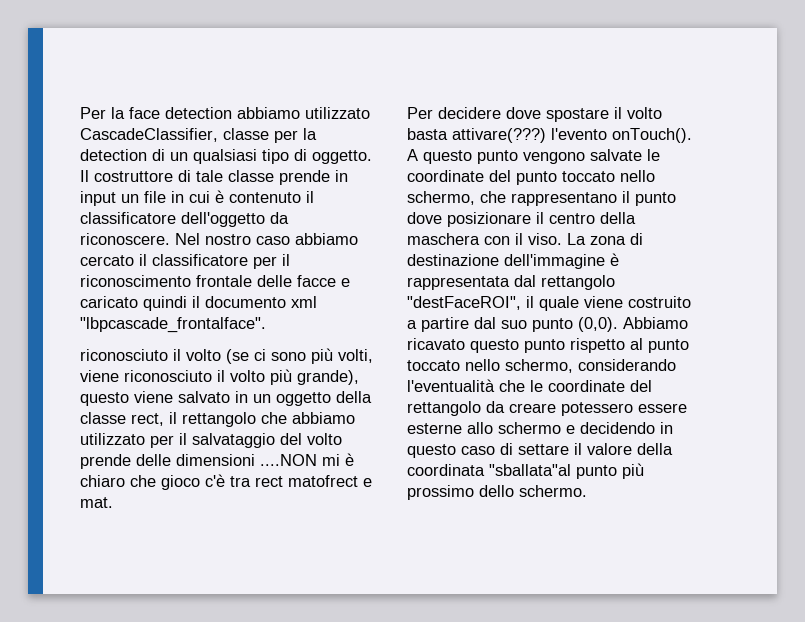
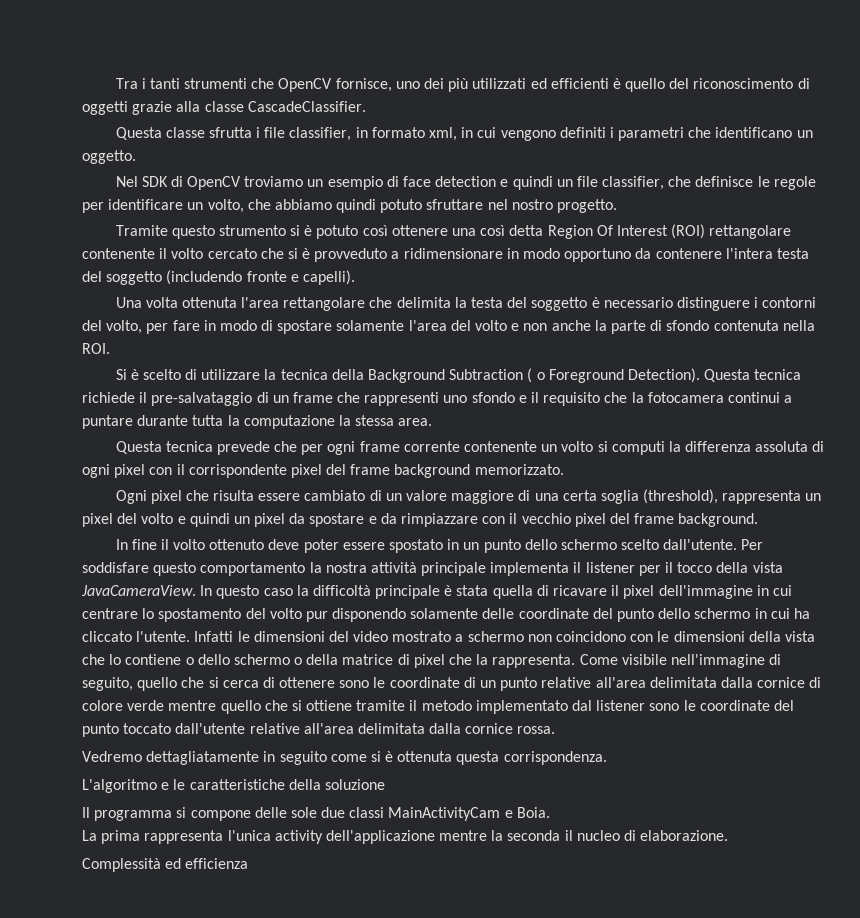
[80,107,370,119] [80,128,317,143] [80,149,372,164] [80,170,348,185] [80,190,314,206] [80,212,289,227] [80,233,358,245] [80,254,290,269] [80,275,350,287] [80,296,317,311] [80,317,266,333] [80,348,373,364] [80,369,359,385] [80,391,372,406] [80,412,355,427] [80,433,342,448] [80,453,354,469] [80,474,372,490] [80,497,113,508] [407,107,662,122] [407,128,692,143] [407,149,642,164] Per la face detection abbiamo utilizzato CascadeClassifier, classe per la detection di un qualsiasi tipo di oggetto. Il costruttore di tale classe prende in input un file in cui è contenuto il classificatore dell'oggetto da riconoscere. Nel nostro caso abbiamo cercato il classificatore per il riconoscimento frontale delle facce e caricato quindi il documento xml "lbpcascade_frontalface". // riconosciuto il volto (se ci sono più volti, viene riconosciuto il volto più grande), questo viene salvato in un oggetto della classe rect, il rettangolo che abbiamo utilizzato per il salvataggio del volto prende delle dimensioni ....NON mi è chiaro che gioco c'è tra rect matofrect e mat. // Per decidere dove spostare il volto basta attivare(???) l'evento onTouch(). A questo punto vengono salvate -> [115,78,810,92] [82,101,366,115] [115,127,813,141] [82,150,136,164] [115,176,816,190] [82,199,618,213] [115,224,792,239] [82,248,809,262] [82,270,355,285] [115,297,817,311] [82,320,815,334] [82,343,110,354] [115,368,802,383] [82,392,793,406] [82,415,433,429] [115,441,825,455] [82,464,564,478] [115,489,822,504] [82,513,759,527] [115,539,764,553] [82,562,783,576] [81,585,792,599] [82,608,810,622] [82,631,815,642] [82,654,782,668] [82,677,822,691] [82,700,680,714] Tra i tanti strumenti che OpenCV fornisce, uno dei più utilizzati ed efficienti è quello del riconoscimento di oggetti grazie alla classe CascadeClassifier. // Questa classe sfrutta i file classifier, in formato xml, in cui vengono definiti i parametri che identificano un oggetto. // Nel SDK di OpenCV troviamo un esempio di face detection e quindi un file classifier, che definisce le regole per identificare un volto, che abbiamo quindi potuto sfruttare nel nostro progetto. // Tramite questo strumento si è potuto così ottenere una così detta Region Of Interest (ROI) rettangolare contenente il volto cercato che si è provveduto a ridimensionare in modo opportuno da contenere l'intera testa del soggetto (includendo fronte e capelli). // Una volta ottenuta l'area rettangolare che delimita la testa del soggetto è necessario distinguere i contorni del volto, per fare in modo di spostare solamente l'area del volto e non anche la parte di sfondo contenuta nella ROI. // Si è scelto di utilizzare la tecnica della Background Subtraction ( o Foreground Detection). Questa tecnica richiede il pre-salvataggio di un frame che rappresenti uno sfondo e il requisito che la fotocamera continui a puntare durante tutta la computazione la stessa area. // Questa tecnica prevede che per ogni frame corrente contenente un volto si computi la differenza assoluta di ogni pixel con il corrispondente pixel del frame background memorizzato. // Ogni pixel che risulta essere cambiato di un valore maggiore di una certa soglia (threshold), rappresenta un pixel del volto e quindi un pixel da spostare e da rimpiazzare con il vecchio pixel del frame background. // In fine il volto ottenuto deve poter essere spostato in un punto dello schermo scelto dall'utente. Per soddisfare questo comportamento la nostra attività principale implementa il listener per il tocco della vista JavaCameraView. In questo caso la difficoltà principale è stata quella di ricavare il pixel dell'immagine in cui centrare lo spostamento del volto pur disponendo solamente delle coordinate del punto dello schermo in cui ha cliccato l'utente. Infatti le dimensioni del video mostrato a schermo non coincidono con le dimensioni della vista che lo contiene o dello schermo o della matrice di pixel che la rappresenta. Come visibile nell'immagine di seguito, quello che si cerca di ottenere sono le coordinate di un punto relative all'area delimitata dalla cornice di colore verde mentre quello che si ottiene tramite il metodo implementato dal listener sono
[620,170,655,182] [407,191,676,206] [407,212,636,227] [407,233,643,245] [407,253,619,269] [407,275,615,290] [407,296,691,311] [407,317,688,332] [407,338,689,353] [407,359,676,373] [407,379,652,392] [407,401,687,416] [407,422,673,434] [407,443,673,458] [407,463,644,479] [407,485,587,500] nello schermo, che rappresentano il punto dove posizionare il centro della maschera con il viso. La zona di destinazione dell'immagine è rappresentata dal rettangolo "destFaceROI", il quale viene costruito a partire dal suo punto (0,0). Abbiamo ricavato questo punto rispetto al punto toccato nello schermo, considerando l'eventualità che le coordinate del rettangolo da creare potessero essere esterne allo schermo e decidendo in questo caso di settare il valore della coordinata "sballata"al punto più prossimo dello schermo. -> [175,723,556,734] [82,751,607,765] [82,779,385,793] [82,807,550,821] [82,830,729,844] [82,858,249,872] dall'utente relative all'area delimitata dalla cornice rossa. // Vedremo dettagliatamente in seguito come si è ottenuta questa corrispondenza. // L'algoritmo e le caratteristiche della soluzione // Il programma si compone delle sole due classi MainActivityCam e Boia. // La prima rappresenta l'unica activity dell'applicazione mentre la seconda il nucleo di elaborazione. // Complessità ed efficienza

